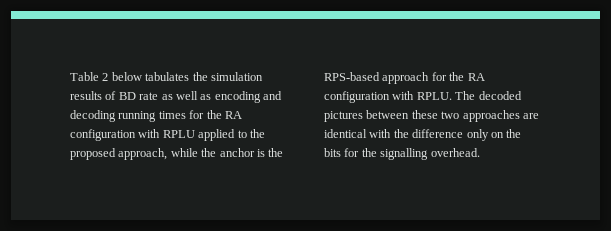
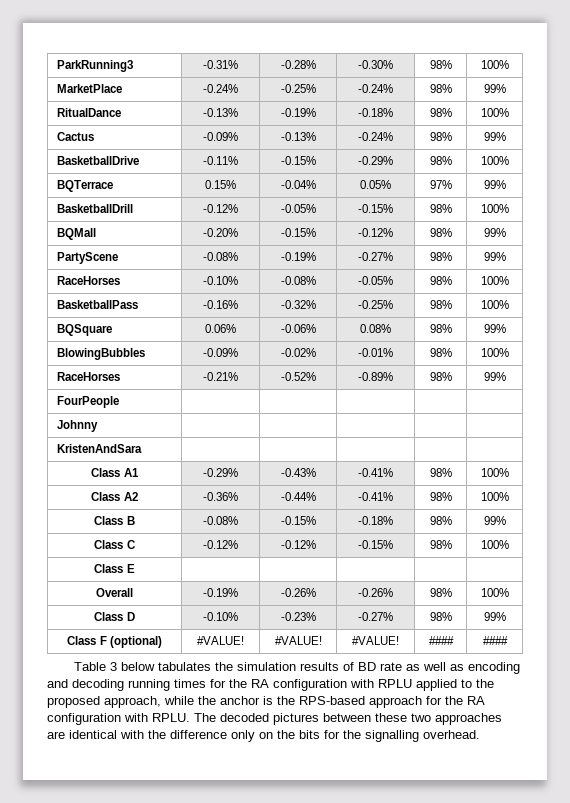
[70,72,109,81] Table 2 -> [56,60,133,72] [203,60,238,69] [280,60,316,69] [358,60,393,69] [429,60,452,69] [480,60,509,69] [56,84,122,93] [203,84,238,93] [280,84,316,93] [358,84,393,93] [429,84,452,93] [483,84,506,93] [56,108,121,117] [203,108,238,117] [280,108,316,117] [358,108,393,117] [429,108,452,117] [480,108,509,117] [56,132,94,141] [203,132,238,141] [280,132,316,141] [358,132,393,141] [429,132,452,141] [483,132,506,141] [56,156,139,165] [203,156,238,165] [280,156,316,165] [358,156,393,165] [429,156,452,165] [480,156,509,165] [56,180,113,192] [205,180,236,189] [280,180,316,189] [360,180,391,189] [429,180,452,189] [483,180,506,189] [56,204,133,213] [203,204,238,213] [280,204,316,213] [358,204,393,213] [429,204,452,213] [480,204,509,213] [56,228,96,240] [203,228,238,237] [280,228,316,237] [358,228,393,237] [429,228,452,237] [483,228,506,237] [56,252,118,264] [203,252,238,261] [280,252,316,261] [358,252,393,261] [429,252,452,261] [483,252,506,261] [56,276,120,285] [203,276,238,285] [280,276,316,285] [358,276,393,285] [429,276,452,285] [480,276,509,285] [56,300,138,309] [203,300,238,309] [280,300,316,309] [358,300,393,309] [429,300,452,309] [480,300,509,309] [56,324,112,336] [205,324,236,333] [280,324,316,333] [360,324,391,333] [429,324,452,333] [483,324,506,333] [56,348,145,360] [203,348,238,357] [280,348,316,357] [358,348,393,357] [429,348,452,357] [480,348,509,357] [56,372,120,381] [203,372,238,381] [280,372,316,381] [358,372,393,381] [429,372,452,381] [483,372,506,381] [56,396,119,408] [56,420,98,432] [56,444,142,453] [91,468,139,477] [203,468,238,477] [280,468,316,477] [358,468,393,477] [429,468,452,477] [480,468,509,477] [91,492,138,501] [203,492,238,501] [280,492,316,501] [358,492,393,501] [429,492,452,501] [480,492,509,501] [94,516,135,525] [203,516,238,525] [280,516,316,525] [358,516,393,525] [429,516,452,525] [483,516,506,525] [94,540,135,549] [203,540,238,549] [280,540,316,549] [358,540,393,549] [429,540,452,549] [480,540,509,549] [94,564,135,573] [96,588,133,597] [203,588,238,597] [280,588,316,597] [358,588,393,597] [429,588,452,597] [480,588,509,597] [94,612,135,621] [203,612,238,621] [280,612,316,621] [358,612,393,621] [429,612,452,621] [483,612,506,621] [67,636,162,648] [197,636,244,645] [274,636,322,645] [352,636,399,645] [428,636,454,645] [482,636,508,645] [73,662,117,671] ParkRunning3 | -0.31% | -0.28% | -0.30% | 98% | 100% // MarketPlace | -0.24% | -0.25% | -0.24% | 98% | 99% // RitualDance | -0.13% | -0.19% | -0.18% | 98% | 100% // Cactus | -0.09% | -0.13% | -0.24% | 98% | 99% // BasketballDrive | -0.11% | -0.15% | -0.29% | 98% | 100% // BQTerrace | 0.15% | -0.04% | 0.05% | 97% | 99% // BasketballDrill | -0.12% | -0.05% | -0.15% | 98% | 100% // BQMall | -0.20% | -0.15% | -0.12% | 98% | 99% // PartyScene | -0.08% | -0.19% | -0.27% | 98% | 99% // RaceHorses | -0.10% | -0.08% | -0.05% | 98% | 100% // BasketballPass | -0.16% | -0.32% | -0.25% | 98% | 100% // BQSquare | 0.06% | -0.06% | 0.08% | 98% | 99% // BlowingBubbles | -0.09% | -0.02% | -0.01% | 98% | 100% // RaceHorses | -0.21% | -0.52% | -0.89% | 98% | 99% // FourPeople | | | | | // Johnny | | | | | // KristenAndSara | | | | | // Class A1 | -0.29% | -0.43% | -0.41% | 98% | 100% // Class A2 | -0.36% | -0.44% | -0.41% | 98% | 100% // Class B | -0.08% | -0.15% | -0.18% | 98% | 99% // Class C | -0.12% | -0.12% | -0.15% | 98% | 100% // Class E | | | | | // Overall | -0.19% | -0.26% | -0.26% | 98% | 100% // Class D | -0.10% | -0.23% | -0.27% | 98% | 99% // Class F (optional) | #VALUE! | #VALUE! | #VALUE! | #### | #### // Table 3

